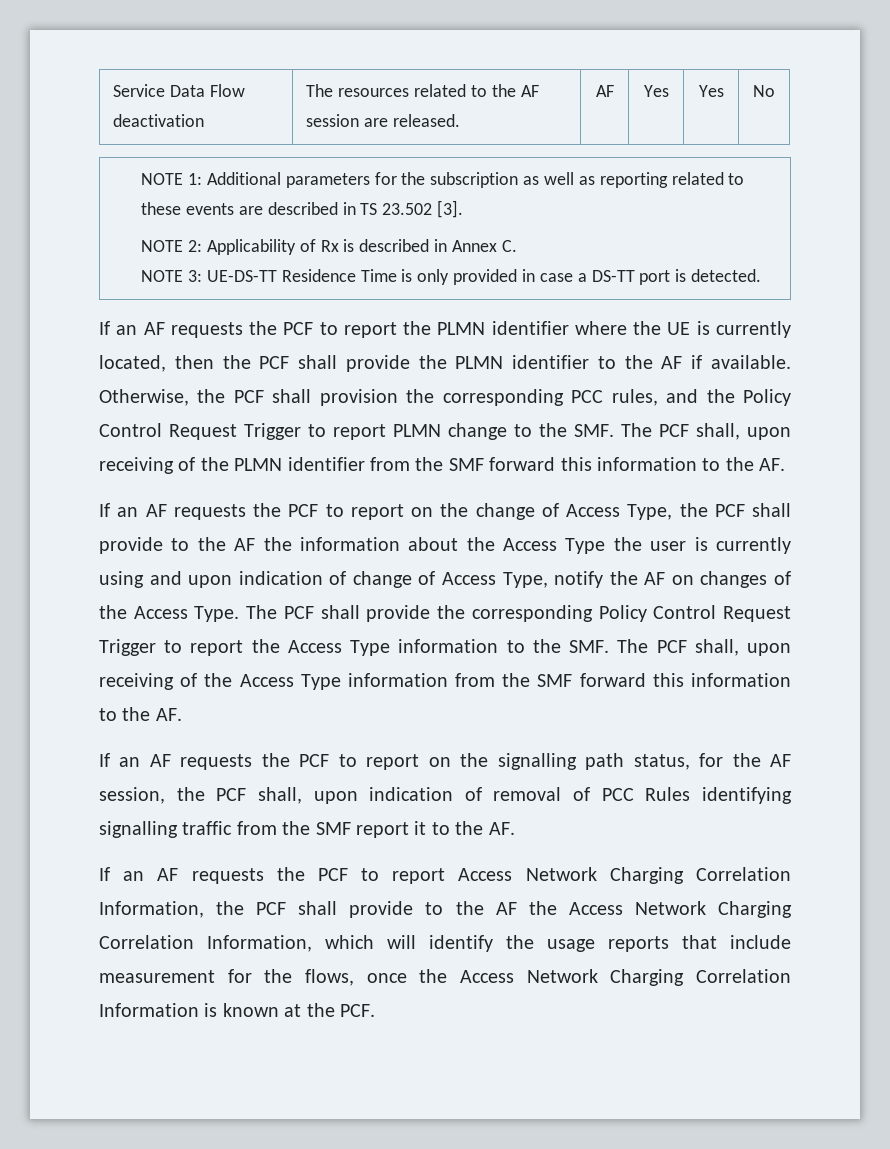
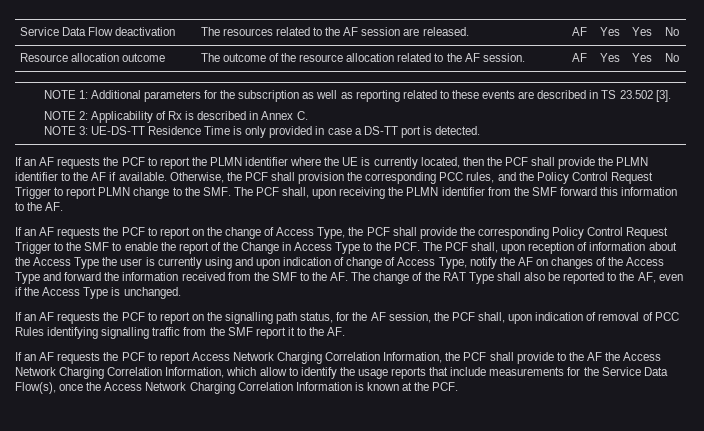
(775, 91) none -> [19,53,165,62] [200,53,525,62] [572,53,587,62] [599,53,620,62] [632,53,652,62] [665,53,679,62] // Resource allocation outcome | The outcome of the resource allocation related to the AF session. | AF | Yes | Yes | No
[178,457,196,471] of -> (386, 193) none
[171,537,292,551] to the AF the -> [459,227,669,239] [15,242,588,254] the corresponding Policy Control Request Trigger to the SMF to enable the report of the Change in Access Type to the PCF. The PCF shall, upon reception of
[194,605,792,622] [99,639,792,656] [99,673,791,690] [99,707,182,721] Type. The PCF shall provide the corresponding Policy Control Request Trigger to report the Access Type information to the SMF. The PCF shall, upon receiving of the Access Type information from the SMF forward this information to the AF. -> [15,272,683,284] [15,287,181,299] Type and forward the information received from the SMF to the AF. The change of the RAT Type shall also be reported to the AF, even if the Access Type is unchanged.
[387,935,416,949] will -> [259,367,298,376] allow to
[99,969,354,986] measurement for the flows, -> [489,367,668,376] [15,382,56,394] measurements for the Service Data Flow(s),

